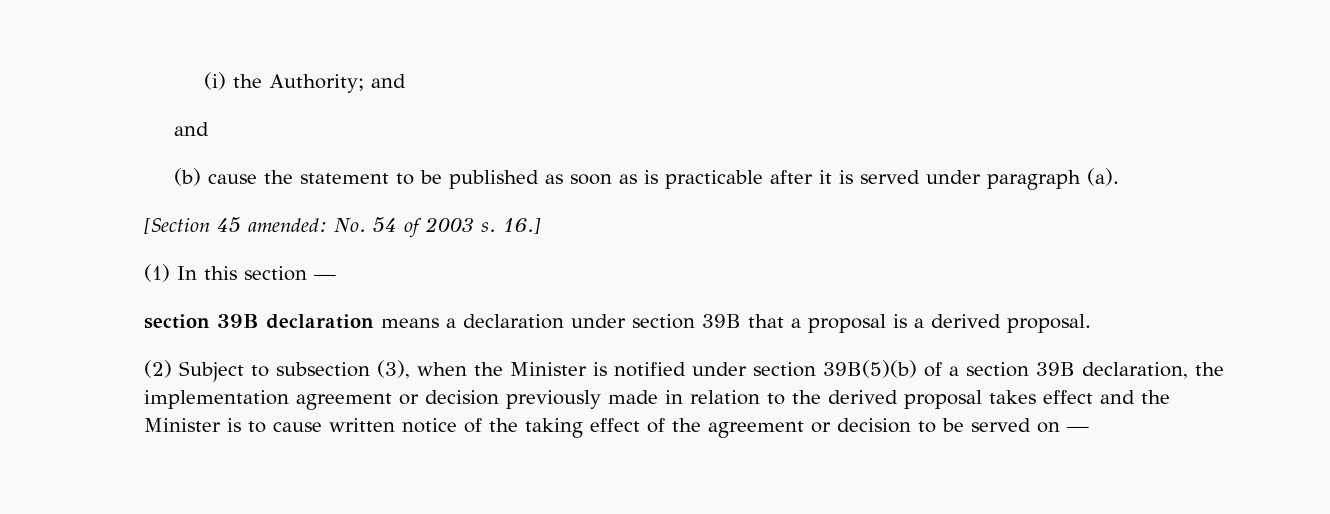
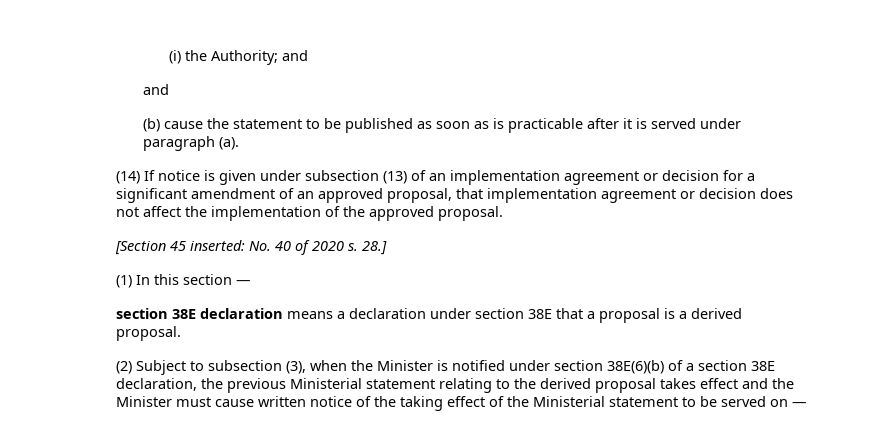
[143,217,541,238] [Section 45 amended: No. 54 of 2003 s. 16.] -> [116,170,756,185] [116,188,794,203] [116,206,504,221] [115,240,388,255] (14) If notice is given under subsection (13) of an implementation agreement or decision for a significant amendment of an approved proposal, that implementation agreement or decision does not affect the implementation of the approved proposal. // [Section 45 inserted: No. 40 of 2020 s. 28.]
[216,314,259,328] 39B -> [172,309,197,319] 38E
[701,314,741,328] 39B -> [528,309,553,319] 38E
[822,360,917,378] 39B(5)(b) -> [607,360,665,374] 38E(6)(b)
[1035,362,1075,376] 39B -> [751,361,776,371] 38E
[143,390,760,410] implementation agreement or decision previously made in relation -> [227,378,493,393] previous Ministerial statement relating
[226,418,266,433] is to -> [176,397,212,407] must
[707,418,911,438] agreement or decision -> [533,396,679,407] Ministerial statement

